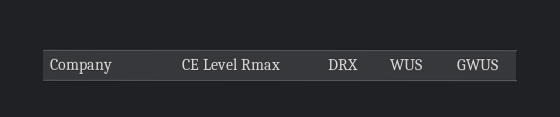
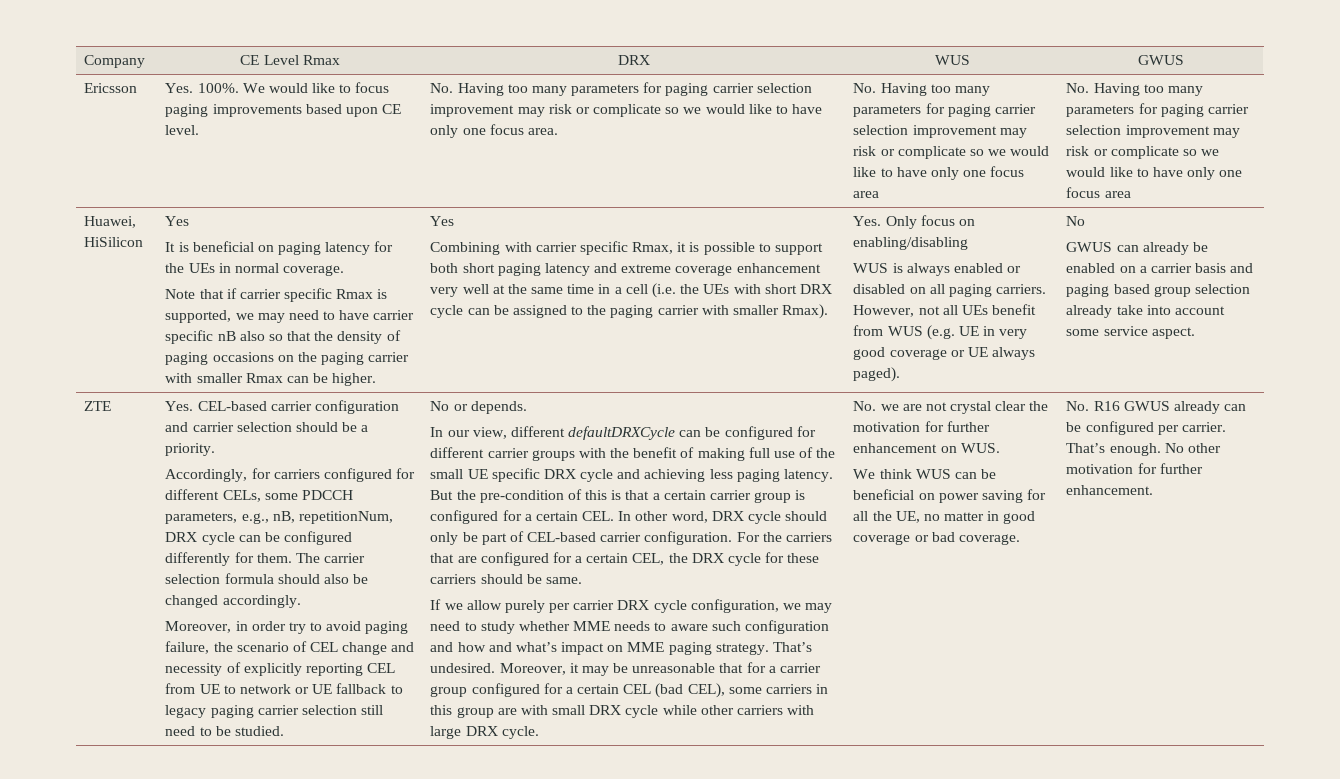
(498, 65) none -> [84,83,138,93] [165,82,390,93] [165,104,402,117] [165,125,200,135] [430,82,812,96] [430,104,823,117] [430,124,558,138] [853,83,990,96] [853,103,1036,117] [853,125,1027,138] [853,146,1050,159] [853,166,1025,180] [853,191,880,198] [1066,83,1203,96] [1066,103,1249,117] [1066,125,1240,138] [1066,146,1220,159] [1066,167,1243,180] [1066,187,1131,198] [84,216,137,228] [84,237,144,247] [165,216,190,226] [165,241,394,255] [165,263,345,276] [165,288,388,302] [165,310,415,323] [165,330,401,344] [165,352,410,365] [165,373,377,386] [430,216,455,226] [430,241,824,255] [430,263,821,276] [430,283,832,298] [430,304,829,319] [853,215,975,229] [853,237,969,250] [853,263,1022,276] [853,284,1047,297] [853,304,1037,317] [853,325,1028,340] [853,347,1036,360] [853,367,901,382] [1066,216,1086,226] [1066,242,1208,255] [1066,263,1254,273] [1066,284,1250,297] [1066,305,1225,318] [1066,326,1195,339] [84,401,112,411] [165,400,399,414] [165,422,369,432] [165,443,216,456] [165,468,416,482] [165,489,353,502] [165,511,393,524] [165,531,353,545] [165,552,366,566] [165,573,369,584] [165,595,301,608] [165,621,409,634] [165,641,415,655] [165,662,396,676] [165,683,403,694] [165,705,384,718] [165,726,284,736] [430,401,527,414] [430,426,816,440] [430,447,836,461] [430,468,834,482] [430,489,806,503] [430,510,828,524] [430,531,833,545] [430,552,820,566] [430,574,582,584] [430,599,833,613] [430,620,830,634] [430,642,813,655] [430,662,822,676] [430,683,829,698] [430,705,815,718] [430,726,539,739] [853,401,1049,414] [853,421,990,432] [853,443,1000,453] [853,469,997,479] [853,489,1047,503] [853,511,1036,524] [853,532,1020,545] [1066,401,1247,414] [1066,421,1226,435] [1066,443,1221,456] [1066,463,1203,474] [1066,485,1154,495] // Ericsson | Yes. 100%. We would like to focus paging improvements based upon CE level. | No. Having too many parameters for paging carrier selection improvement may risk or complicate so we would like to have only one focus area. | No. Having too many parameters for paging carrier selection improvement may risk or complicate so we would like to have only one focus area | No. Having too many parameters for paging carrier selection improvement may risk or complicate so we would like to have only one focus area // Huawei, HiSilicon | Yes // It is beneficial on paging latency for the UEs in normal coverage. // Note that if carrier specific Rmax is supported, we may need to have carrier specific nB also so that the density of paging occasions on the paging carrier with smaller Rmax can be higher. | Yes // Combining with carrier specific Rmax, it is possible to support both short paging latency and extreme coverage enhancement very well at the same time in a cell (i.e. the UEs with short DRX cycle can be assigned to the paging carrier with smaller Rmax). | Yes. Only focus on enabling/disabling // WUS is always enabled or disabled on all paging carriers. However, not all UEs benefit from WUS (e.g. UE in very good coverage or UE always paged). | No // GWUS can already be enabled on a carrier basis and paging based group selection already take into account some service aspect. // ZTE | Yes. CEL-based carrier configuration and carrier selection should be a priority. // Accordingly, for carriers configured for different CELs, some PDCCH parameters, e.g., nB, repetitionNum, DRX cycle can be configured differently for them. The carrier selection formula should also be changed accordingly. // Moreover, in order try to avoid paging failure, the scenario of CEL change and necessity of explicitly reporting CEL from UE to network or UE fallback to legacy paging carrier selection still need to be studied. | No or depends. // In our view, different defaultDRXCycle can be configured for different carrier groups with the benefit of making full use of the small UE specific DRX cycle and achieving less paging latency. But the pre-condition of this is that a certain carrier group is configured for a certain CEL. In other word, DRX cycle should only be part of CEL-based carrier configuration. For the carriers that are configured for a certain CEL, the DRX cycle for these carriers should be same. // If we allow purely per carrier DRX cycle configuration, we may need to study whether MME needs to aware such configuration and how and what’s impact on MME paging strategy. That’s undesired. Moreover, it may be unreasonable that for a carrier group configured for a certain CEL (bad CEL), some carriers in this group are with small DRX cycle while other carriers with large DRX cycle. | No. we are not crystal clear the motivation for further enhancement on WUS. // We think WUS can be beneficial on power saving for all the UE, no matter in good coverage or bad coverage. | No. R16 GWUS already can be configured per carrier. That’s enough. No other motivation for further enhancement.

